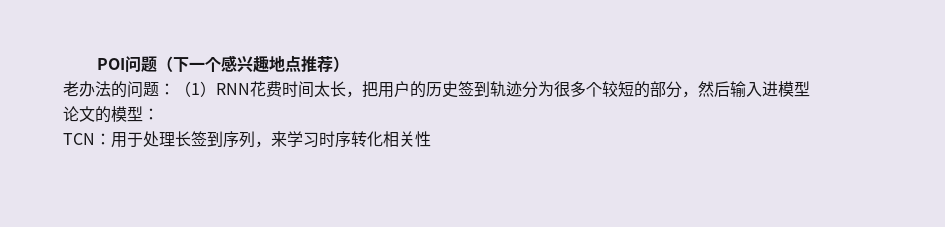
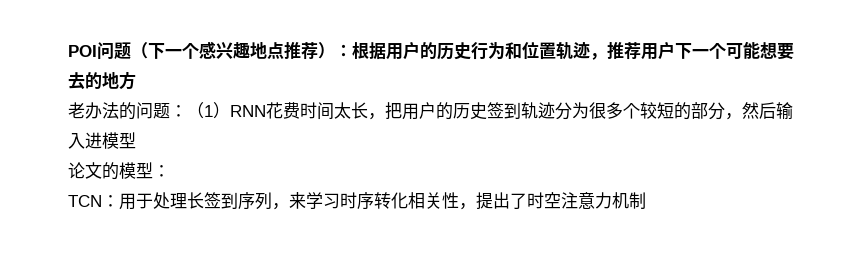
(350, 64) none -> [335,41,794,60] [68,71,136,90] ：根据用户的历史行为和位置轨迹，推荐用户下一个可能想要去的地方
(431, 139) none -> [459,192,646,210] ，提出了时空注意力机制

